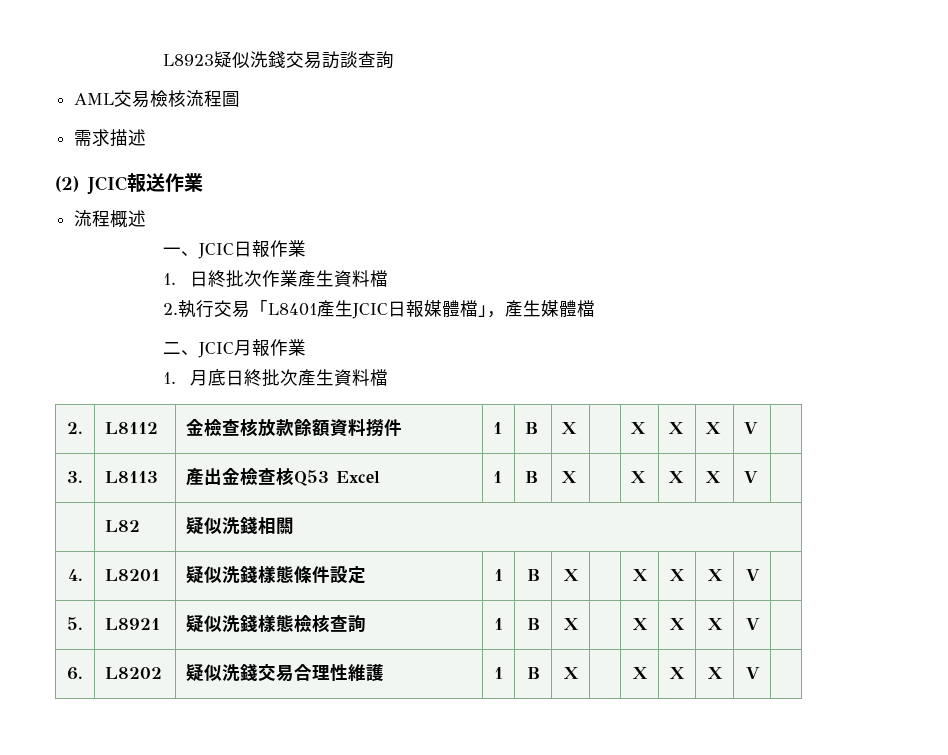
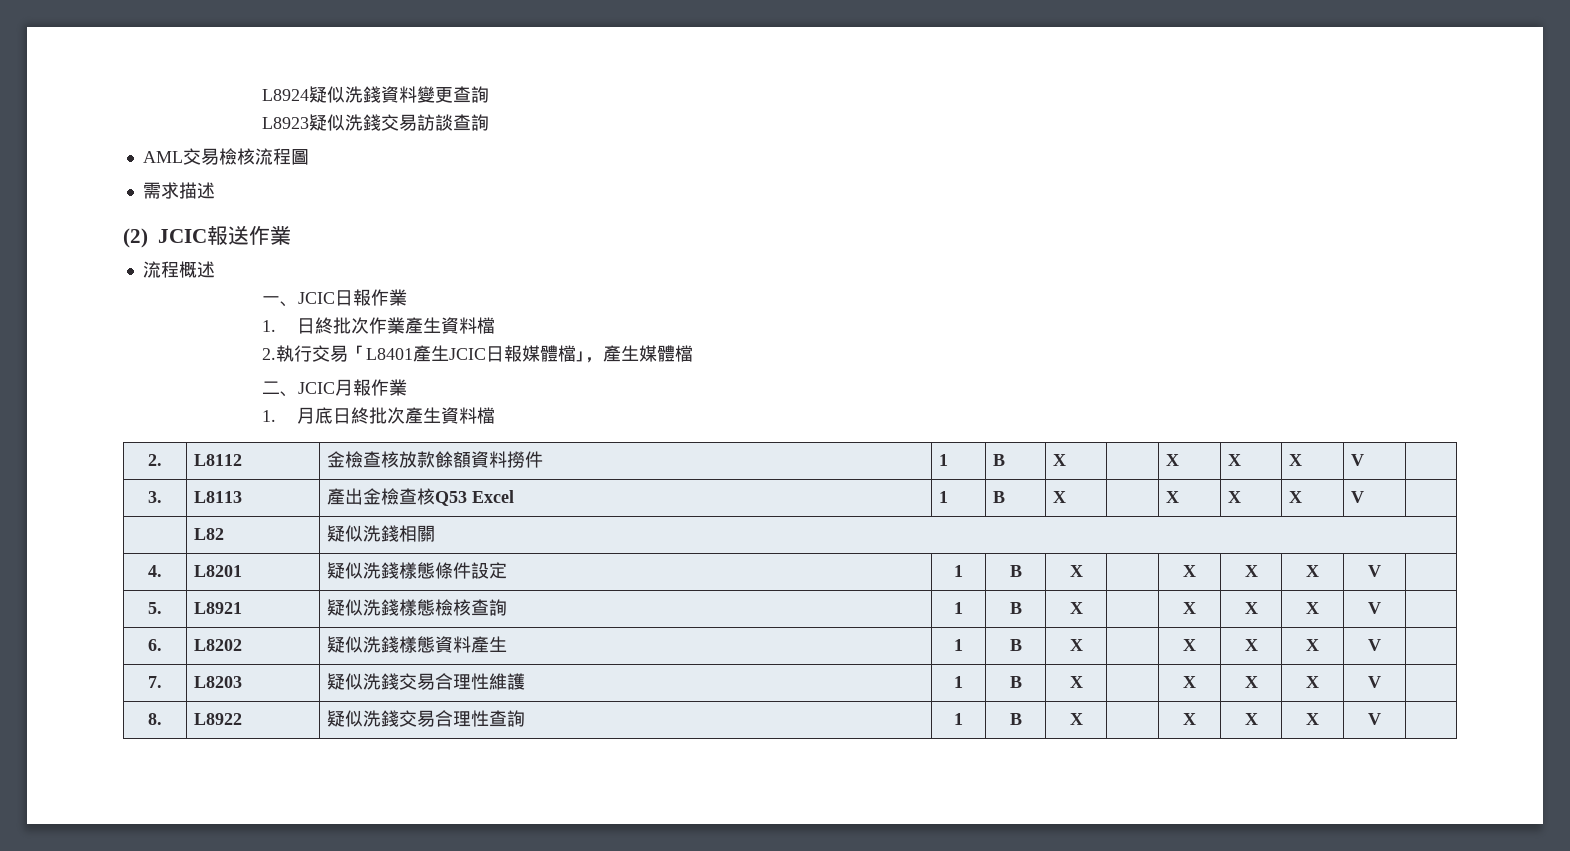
(162, 60) none -> [262,86,490,103] L8924疑似洗錢資料變更查詢 //
(163, 673) none -> [327,636,508,653] [954,639,963,651] [1009,639,1022,651] [1069,639,1083,651] [1183,639,1196,651] [1244,639,1258,651] [1306,639,1319,651] [1368,639,1381,651] [148,676,162,688] [194,676,243,688] | 疑似洗錢樣態資料產生 | 1 | B | X | | X | X | X | V | // 7. | L8203
(760, 673) none -> [148,713,162,725] [194,713,243,725] [327,710,526,727] [954,713,963,725] [1009,713,1022,725] [1069,713,1083,725] [1183,713,1196,725] [1244,713,1258,725] [1306,713,1319,725] [1368,713,1381,725] // 8. | L8922 | 疑似洗錢交易合理性查詢 | 1 | B | X | | X | X | X | V |

